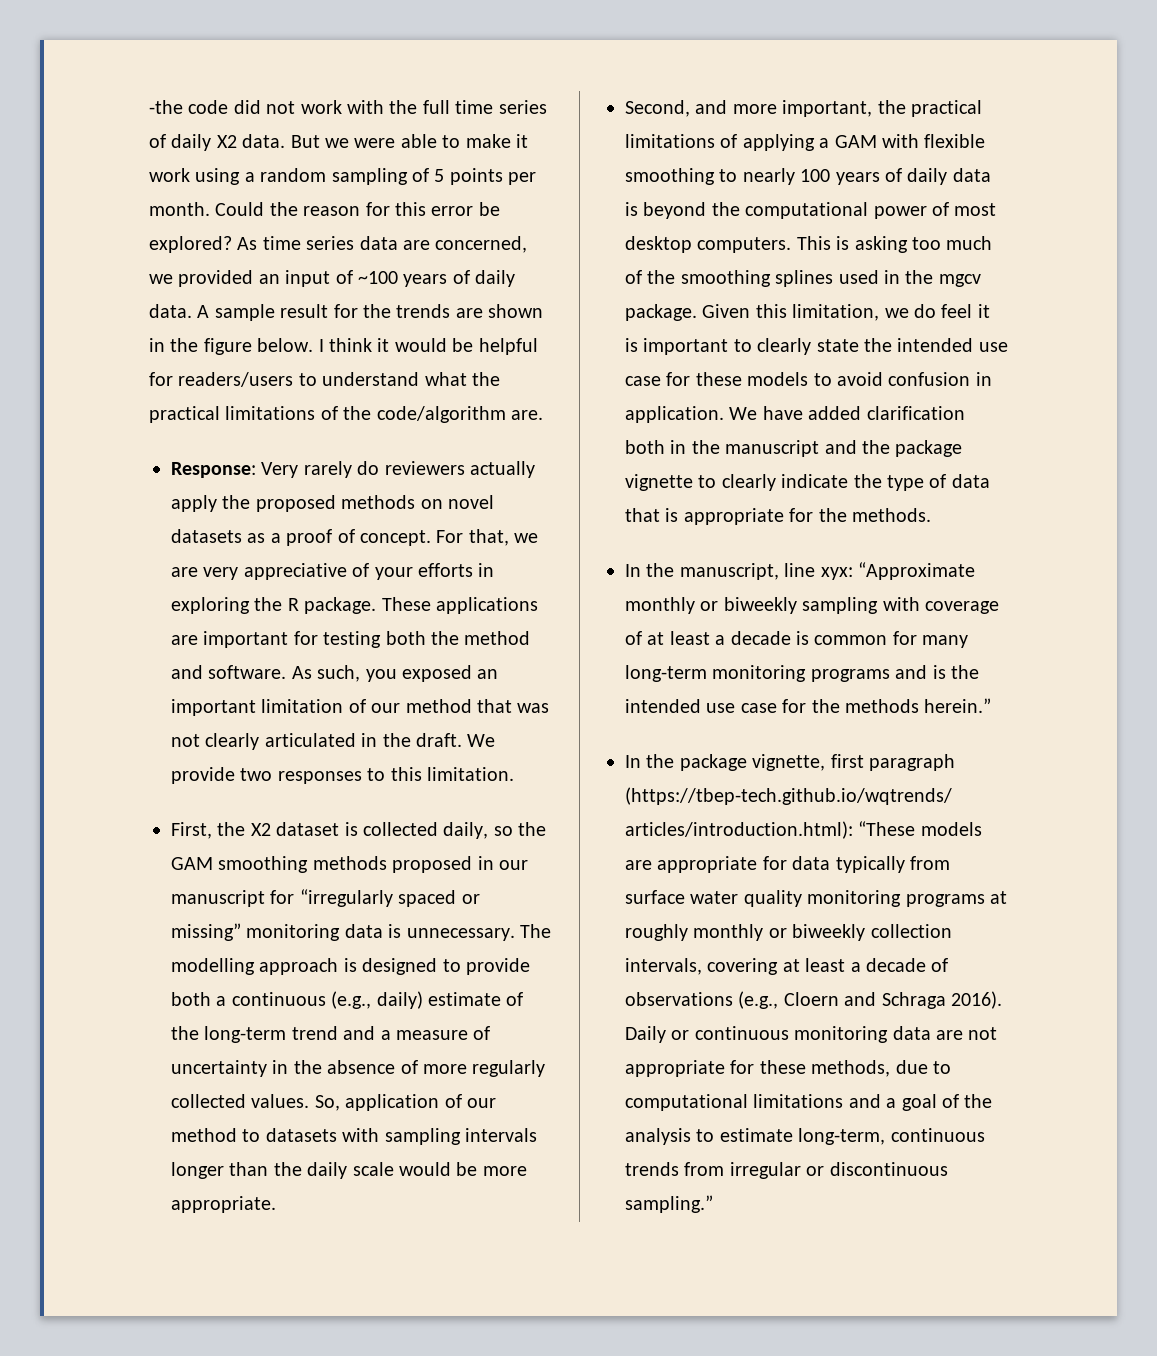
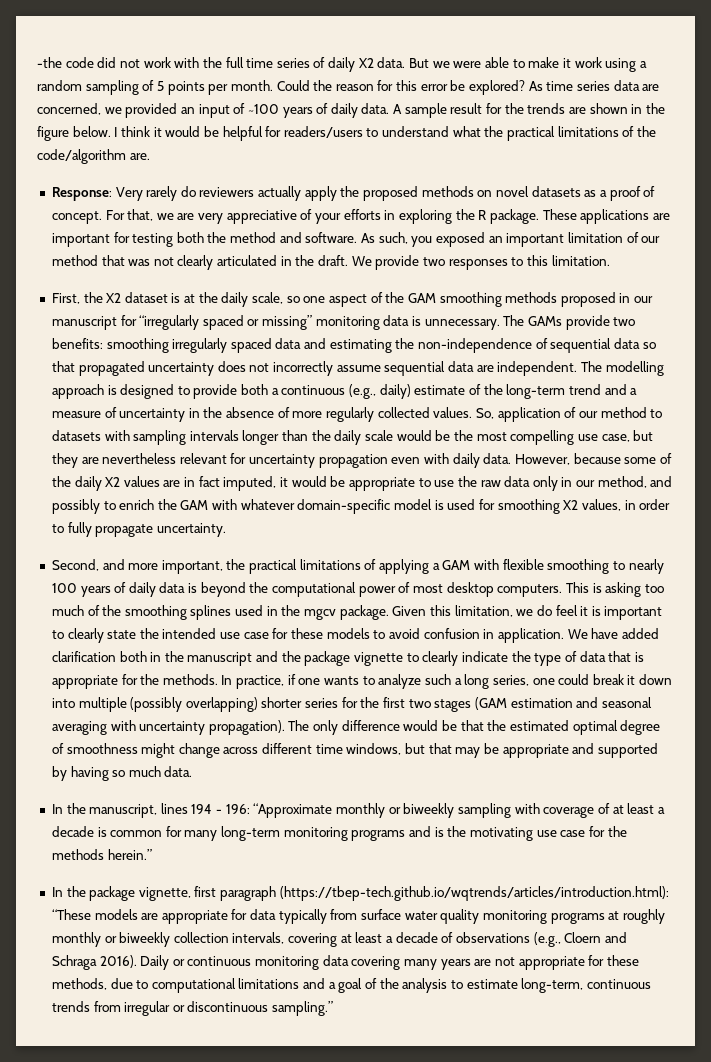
[363,822,513,839] collected daily, so -> [184,292,383,307] at the daily scale, so one aspect of
(551, 931) none -> [527,315,636,330] [51,338,656,353] [51,361,602,376] GAMs provide two benefits: smoothing irregularly spaced data and estimating the non-independence of sequential data so that propagated uncertainty does not incorrectly assume sequential data are independent. The
[482,1166,527,1176] [171,1196,276,1213] more appropriate. -> [453,430,654,445] [51,453,672,468] [51,476,673,491] [51,499,671,514] [51,522,226,537] the most compelling use case, but they are nevertheless relevant for uncertainty propagation even with daily data. However, because some of the daily X2 values are in fact imputed, it would be appropriate to use the raw data only in our method, and possibly to enrich the GAM with whatever domain-specific model is used for smoothing X2 values, in order to fully propagate uncertainty.
(931, 515) none -> [221,674,673,689] [51,697,652,712] [51,720,661,735] [51,743,658,758] [51,766,193,781] In practice, if one wants to analyze such a long series, one could break it down into multiple (possibly overlapping) shorter series for the first two stages (GAM estimation and seasonal averaging with uncertainty propagation). The only difference would be that the estimated optimal degree of smoothness might change across different time windows, but that may be appropriate and supported by having so much data.
[784,563,853,580] line xyx: -> [160,803,250,814] lines 194 - 196:
[625,699,701,713] intended -> [469,827,533,841] motivating
(931, 1033) none -> [351,956,471,970] covering many years

